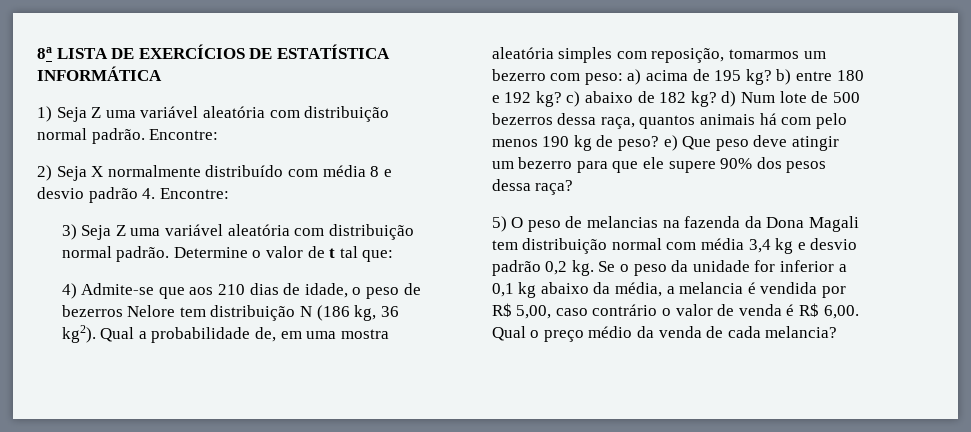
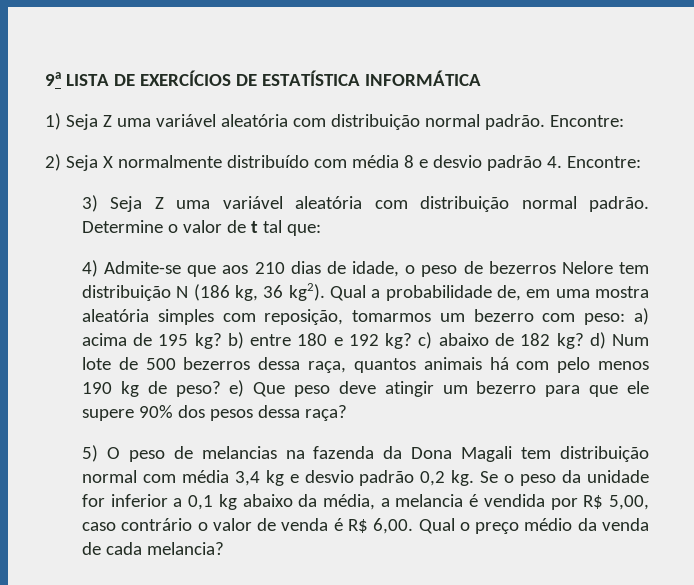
[37,47,52,59] 8a -> [45,72,61,86] 9a

